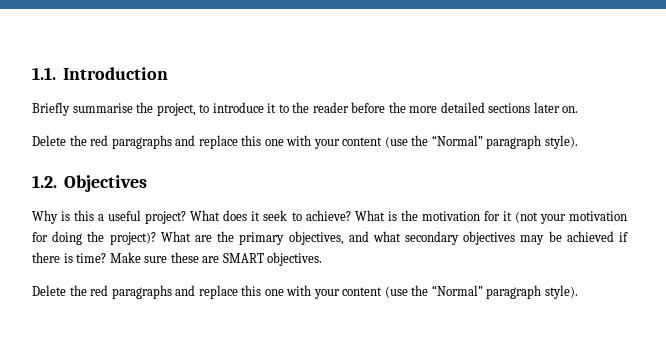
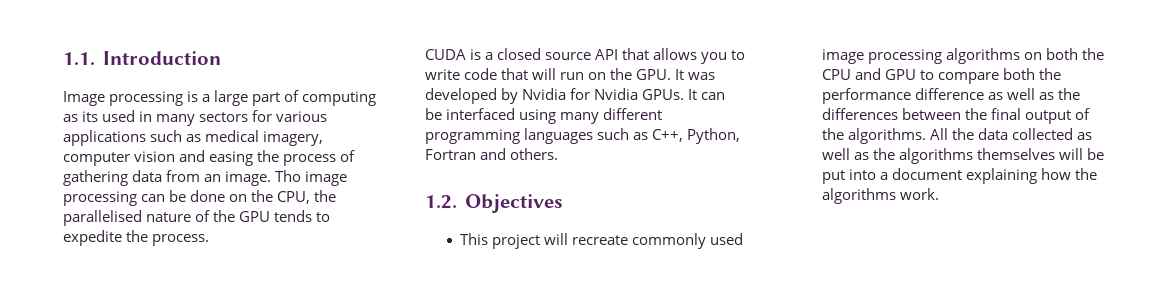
[32,102,579,116] [32,135,578,149] [32,175,147,192] [32,210,628,224] [32,231,628,245] [32,252,323,266] [32,285,578,299] Briefly summarise the project, to introduce it to the reader before the more detailed sections later on. // Delete the red paragraphs and replace this one with your content (use the “Normal” paragraph style). // 1.2. Objectives // Why is this a useful project? What does it seek to achieve? What is the motivation for it (not your motivation for doing the project)? What are the primary objectives, and what secondary objectives may be achieved if there is time? Make sure these are SMART objectives. // Delete the red paragraphs and replace this one with your content (use the “Normal” paragraph style). -> [63,90,377,106] [63,110,328,126] [63,130,324,146] [63,150,356,166] [63,170,348,186] [63,190,337,206] [63,210,331,226] [63,230,210,246] [425,48,746,64] [425,68,716,80] [425,88,726,104] [425,108,663,124] [425,128,741,144] [425,148,559,160] [425,194,563,213] [460,233,744,249] [822,48,1105,64] [822,68,1062,84] [822,88,1081,104] [822,108,1091,124] [822,128,1093,144] [822,148,1105,164] [822,168,1098,184] [822,188,940,204] Image processing is a large part of computing as its used in many sectors for various applications such as medical imagery, computer vision and easing the process of gathering data from an image. Tho image processing can be done on the CPU, the parallelised nature of the GPU tends to expedite the process. // CUDA is a closed source API that allows you to write code that will run on the GPU. It was developed by Nvidia for Nvidia GPUs. It can be interfaced using many different programming languages such as C++, Python, Fortran and others. // 1.2. Objectives // This project will recreate commonly used image processing algorithms on both the CPU and GPU to compare both the performance difference as well as the differences between the final output of the algorithms. All the data collected as well as the algorithms themselves will be put into a document explaining how the algorithms work.

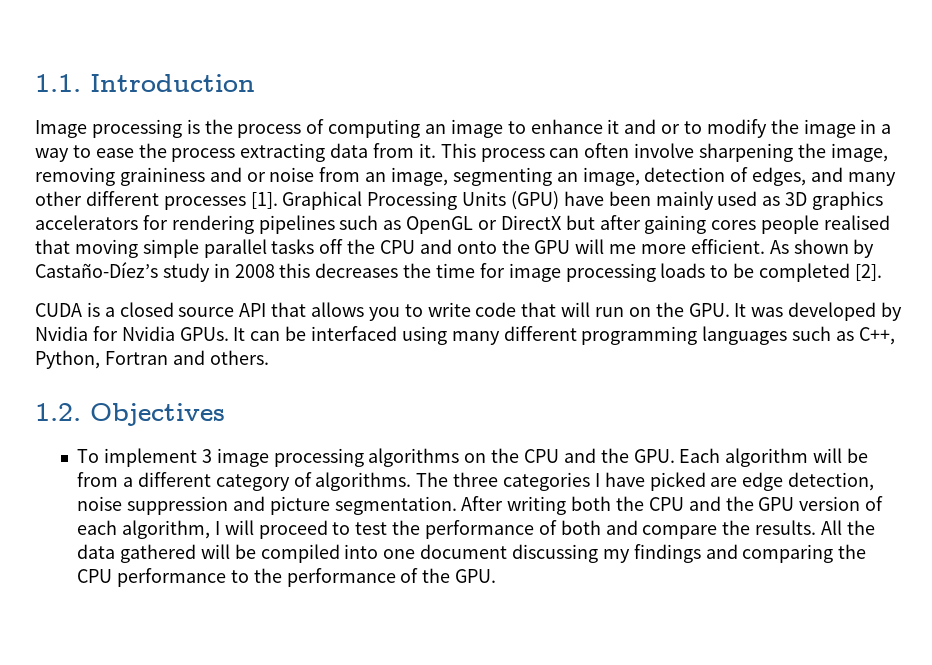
[202,90,377,106] [63,110,328,126] [63,130,324,146] [63,150,356,166] [63,170,348,186] [63,190,337,206] [63,210,331,226] [63,230,210,246] a large part of computing as its used in many sectors for various applications such as medical imagery, computer vision and easing the process of gathering data from an image. Tho image processing can be done on the CPU, the parallelised nature of the GPU tends to expedite the process. -> [204,119,892,138] [35,143,888,162] [35,167,896,186] [35,191,884,210] [35,215,891,234] [35,239,875,258] [35,262,882,282] the process of computing an image to enhance it and or to modify the image in a way to ease the process extracting data from it. This process can often involve sharpening the image, removing graininess and or noise from an image, segmenting an image, detection of edges, and many other different processes [1]. Graphical Processing Units (GPU) have been mainly used as 3D graphics accelerators for rendering pipelines such as OpenGL or DirectX but after gaining cores people realised that moving simple parallel tasks off the CPU and onto the GPU will me more efficient. As shown by Castaño-Díez’s study in 2008 this decreases the time for image processing loads to be completed [2].
[460,233,744,249] [822,48,1105,64] [822,68,1062,84] [822,88,1081,104] [822,108,1091,124] [822,128,1093,144] [822,148,1105,164] [822,168,1098,184] [822,188,940,204] This project will recreate commonly used image processing algorithms on both the CPU and GPU to compare both the performance difference as well as the differences between the final output of the algorithms. All the data collected as well as the algorithms themselves will be put into a document explaining how the algorithms work. -> [77,448,868,467] [77,472,875,491] [77,496,884,515] [77,520,875,539] [77,544,867,563] [77,568,497,587] To implement 3 image processing algorithms on the CPU and the GPU. Each algorithm will be from a different category of algorithms. The three categories I have picked are edge detection, noise suppression and picture segmentation. After writing both the CPU and the GPU version of each algorithm, I will proceed to test the performance of both and compare the results. All the data gathered will be compiled into one document discussing my findings and comparing the CPU performance to the performance of the GPU.

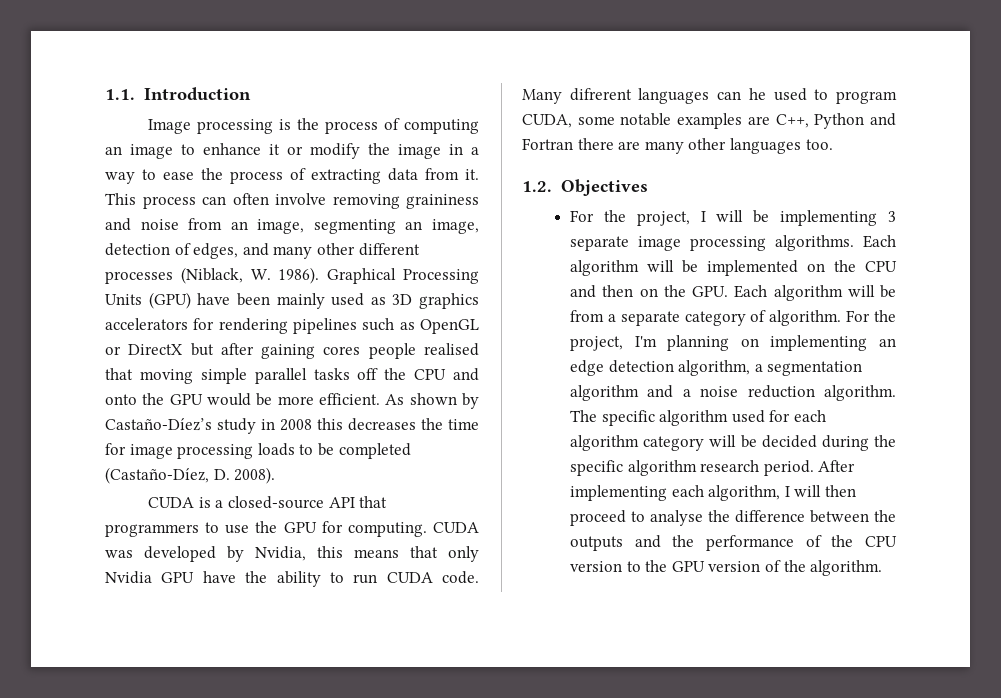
[624,119,703,134] and or to -> [287,146,303,155] or
(236, 155) none -> [290,168,306,180] of
[699,143,888,162] sharpening the image, -> (326, 199) none
[246,172,266,182] or -> (131, 224) none
[250,192,278,209] [1]. -> [180,267,320,284] (Niblack, W. 1986).
[575,239,637,254] will me -> [207,393,273,406] would be
[854,264,882,281] [2]. -> [105,467,276,484] (Castaño-Díez, D. 2008).
[119,302,903,321] [35,326,895,345] [35,350,269,369] [35,403,225,426] [77,448,460,467] closed source API that allows you to write code that will run on the GPU. It was developed by Nvidia for Nvidia GPUs. It can be interfaced using many different programming languages such as C++, Python, Fortran and others. // 1.2. Objectives // To implement 3 image processing algorithms -> [228,496,388,509] [105,521,479,537] [105,546,479,562] [105,571,479,587] [522,88,897,104] [522,113,896,129] [522,138,833,154] [522,179,648,196] [570,210,896,226] [570,235,896,251] [570,260,799,276] closed-source API that programmers to use the GPU for computing. CUDA was developed by Nvidia, this means that only Nvidia GPU have the ability to run CUDA code. Many difrerent languages can he used to program CUDA, some notable examples are C++, Python and Fortran there are many other languages too. // 1.2. Objectives // For the project, I will be implementing 3 separate image processing algorithms. Each algorithm will be implemented
(596, 455) none -> [602,285,658,297] then on
[137,472,211,487] different -> [620,311,680,326] separate
[315,472,875,491] [77,496,884,515] [77,520,875,539] [77,544,867,563] [77,568,497,587] algorithms. The three categories I have picked are edge detection, noise suppression and picture segmentation. After writing both the CPU and the GPU version of each algorithm, I will proceed to test the performance of both and compare the results. All the data gathered will be compiled into one document discussing my findings and comparing the CPU performance to the performance of the GPU. -> [769,310,896,326] [570,335,896,351] [570,360,863,376] [570,385,896,401] [570,410,827,426] [570,435,896,451] [570,460,856,476] [570,485,857,501] [570,510,896,526] [570,535,897,551] [570,560,883,576] algorithm. For the project, I'm planning on implementing an edge detection algorithm, a segmentation algorithm and a noise reduction algorithm. The specific algorithm used for each algorithm category will be decided during the specific algorithm research period. After implementing each algorithm, I will then proceed to analyse the difference between the outputs and the performance of the CPU version to the GPU version of the algorithm.

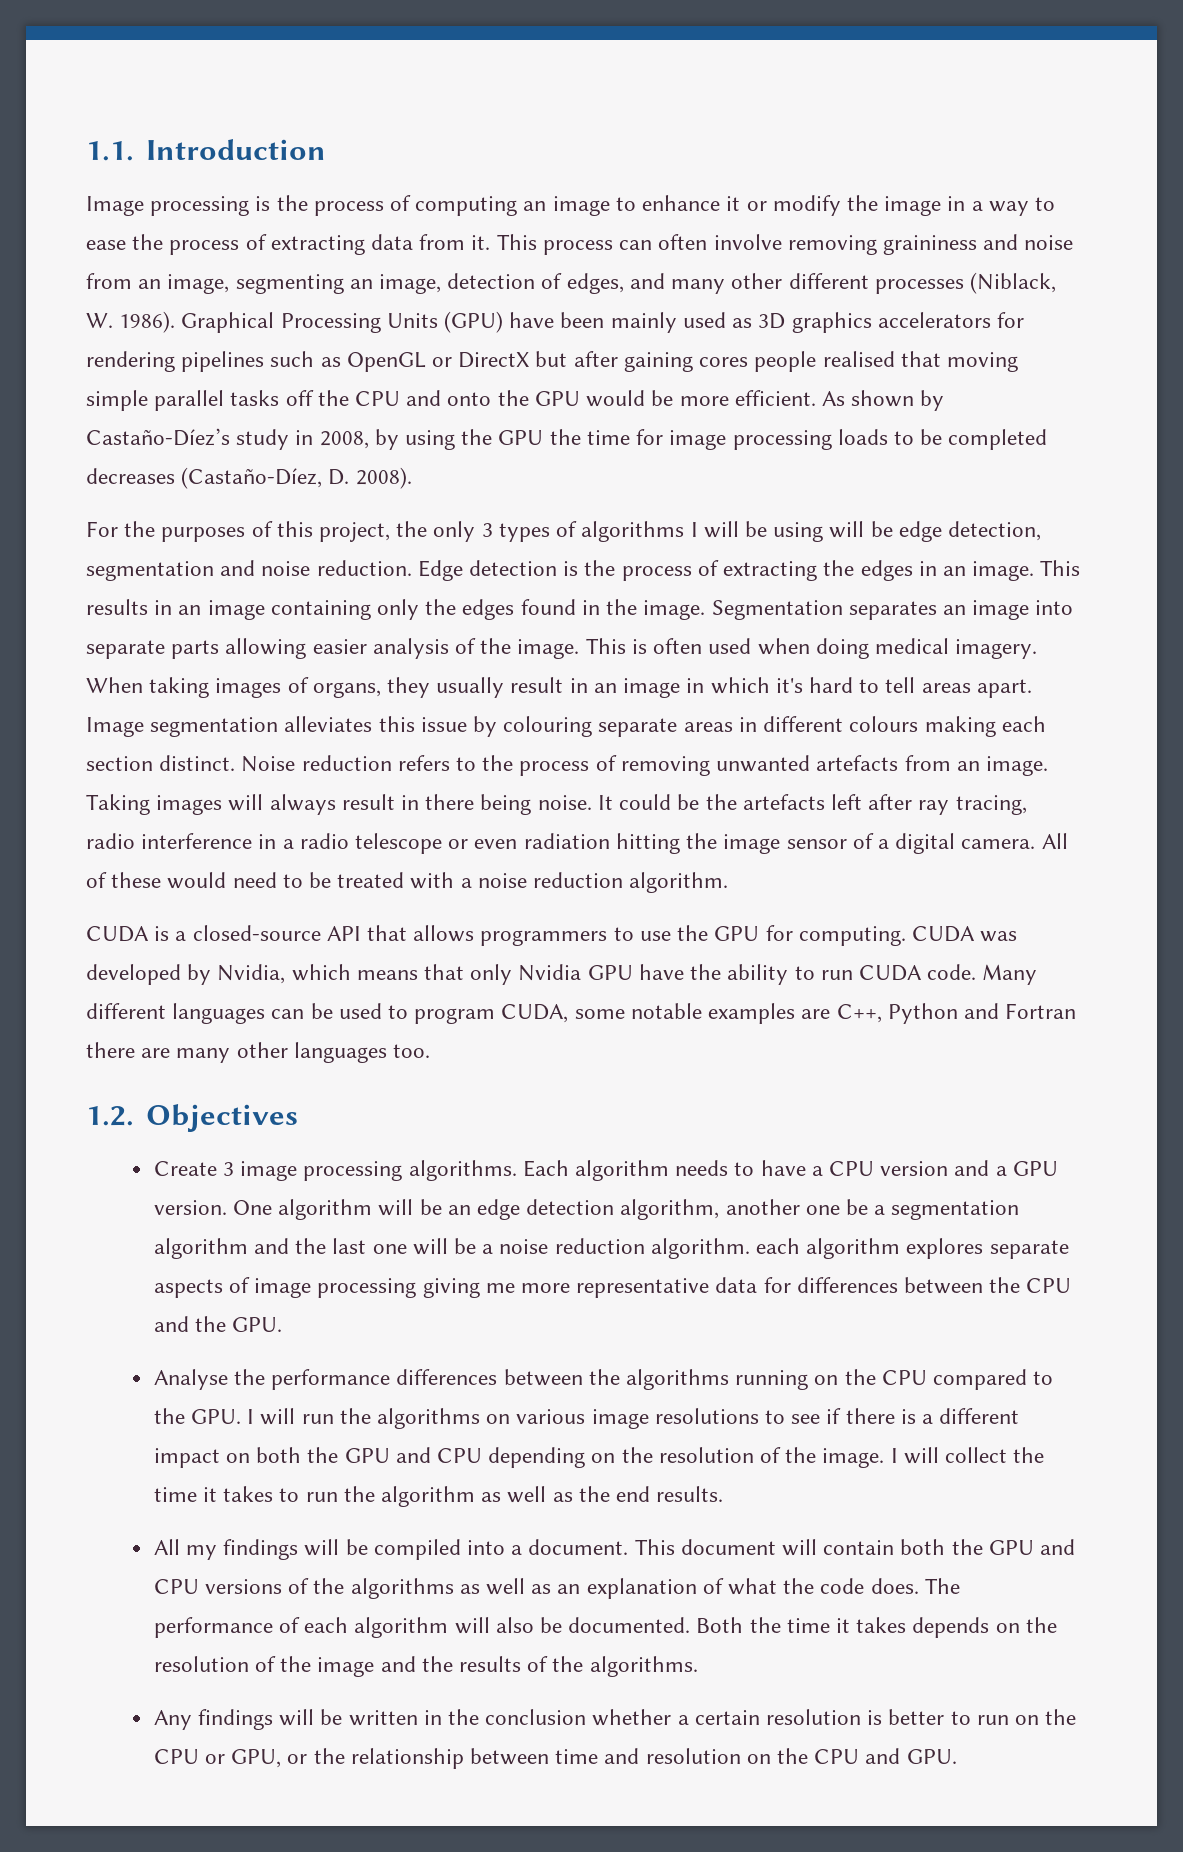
[280,418,416,431] 2008 this decreases -> [319,429,544,450] 2008, by using the GPU
(411, 451) none -> [86,468,175,484] decreases
(276, 475) none -> [86,521,1041,542] [86,560,1081,581] [86,599,1074,620] [86,638,1038,659] [86,677,1032,698] [86,716,1046,737] [86,755,1048,776] [86,794,1027,815] [86,833,1068,854] [86,872,729,893] // For the purposes of this project, the only 3 types of algorithms I will be using will be edge detection, segmentation and noise reduction. Edge detection is the process of extracting the edges in an image. This results in an image containing only the edges found in the image. Segmentation separates an image into separate parts allowing easier analysis of the image. This is often used when doing medical imagery. When taking images of organs, they usually result in an image in which it's hard to tell areas apart. Image segmentation alleviates this issue by colouring separate areas in different colours making each section distinct. Noise reduction refers to the process of removing unwanted artefacts from an image. Taking images will always result in there being noise. It could be the artefacts left after ray tracing, radio interference in a radio telescope or even radiation hitting the image sensor of a digital camera. All of these would need to be treated with a noise reduction algorithm.
(388, 502) none -> [413,925,475,942] allows
[317,546,343,558] this -> [291,964,351,981] which
[569,88,632,101] difrerent -> [86,1003,166,1019] different
[748,88,766,100] he -> [310,1003,333,1019] be
[570,210,896,226] [570,236,630,251] For the project, I will be implementing 3 separate -> [153,1161,234,1176] Create 3
[647,260,897,276] [570,285,896,301] [570,310,896,326] [570,335,896,351] [570,360,863,376] [570,385,896,401] [570,410,827,426] [570,435,896,451] [570,460,856,476] [570,485,857,501] [570,510,896,526] [570,535,897,551] [570,560,883,576] will be implemented on the CPU and then on the GPU. Each algorithm will be from a separate category of algorithm. For the project, I'm planning on implementing an edge detection algorithm, a segmentation algorithm and a noise reduction algorithm. The specific algorithm used for each algorithm category will be decided during the specific algorithm research period. After implementing each algorithm, I will then proceed to analyse the difference between the outputs and the performance of the CPU version to the GPU version of the algorithm. -> [675,1160,1058,1176] [153,1199,1020,1220] [153,1238,1069,1259] [153,1277,1072,1298] [153,1316,283,1332] [153,1369,1054,1390] [153,1408,1020,1429] [153,1447,1045,1468] [153,1486,724,1507] [153,1539,1076,1560] [153,1578,960,1599] [153,1617,1057,1638] [153,1656,698,1677] [153,1709,1077,1730] [153,1748,957,1769] needs to have a CPU version and a GPU version. One algorithm will be an edge detection algorithm, another one be a segmentation algorithm and the last one will be a noise reduction algorithm. each algorithm explores separate aspects of image processing giving me more representative data for differences between the CPU and the GPU. // Analyse the performance differences between the algorithms running on the CPU compared to the GPU. I will run the algorithms on various image resolutions to see if there is a different impact on both the GPU and CPU depending on the resolution of the image. I will collect the time it takes to run the algorithm as well as the end results. // All my findings will be compiled into a document. This document will contain both the GPU and CPU versions of the algorithms as well as an explanation of what the code does. The performance of each algorithm will also be documented. Both the time it takes depends on the resolution of the image and the results of the algorithms. // Any findings will be written in the conclusion whether a certain resolution is better to run on the CPU or GPU, or the relationship between time and resolution on the CPU and GPU.

